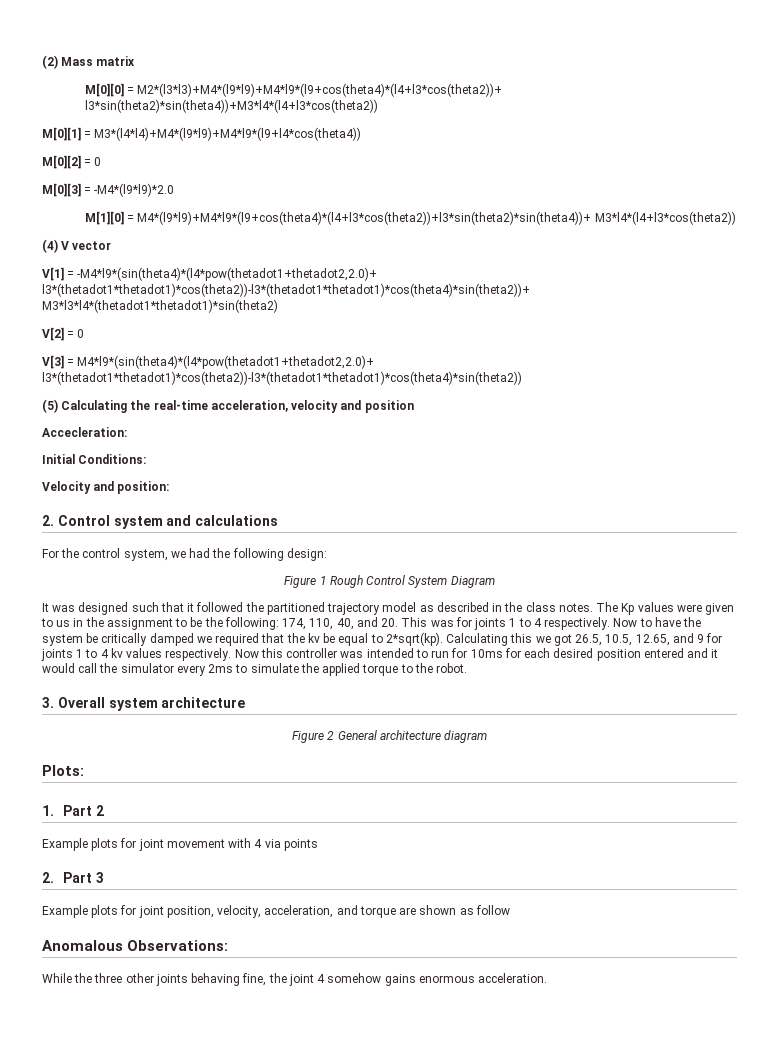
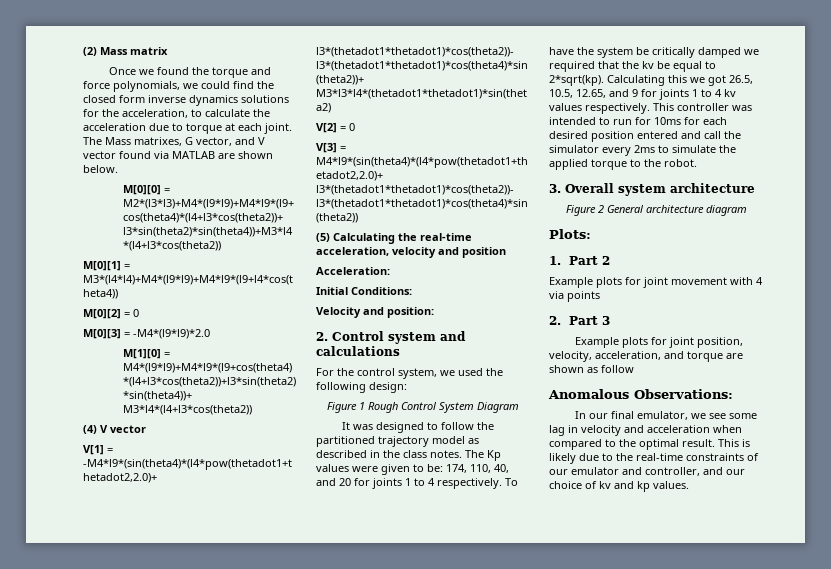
(136, 61) none -> [109,67,272,78] [83,81,274,92] [83,95,289,106] [83,109,270,118] [83,123,292,134] [83,137,265,146] [83,151,273,159] [83,165,118,173] // Once we found the torque and force polynomials, we could find the closed form inverse dynamics solutions for the acceleration, to calculate the acceleration due to torque at each joint. The Mass matrixes, G vector, and V vector found via MATLAB are shown below.
[42,427,127,437] Accecleration: -> [316,267,390,275] Acceleration:
[189,548,211,558] had -> [458,368,483,376] used
[131,602,244,612] such that it followed -> [427,422,475,430] to follow
[56,617,279,630] us in the assignment to be the following: -> [427,464,443,472] be:
[381,617,454,627] 20. This was -> [339,478,351,486] 20
[613,618,652,627] Now to -> [505,478,518,486] To
[234,648,283,658] Now this -> [653,103,674,111] This
[711,649,719,658] [42,663,75,673] it would -> (701, 135) none
[42,973,548,986] While the three other joints behaving fine, the joint 4 somehow gains enormous acceleration. -> [575,411,758,420] [549,425,742,436] [549,439,750,450] [549,453,759,464] [549,467,745,476] [549,481,689,492] In our final emulator, we see some lag in velocity and acceleration when compared to the optimal result. This is likely due to the real-time constraints of our emulator and controller, and our choice of kv and kp values.

